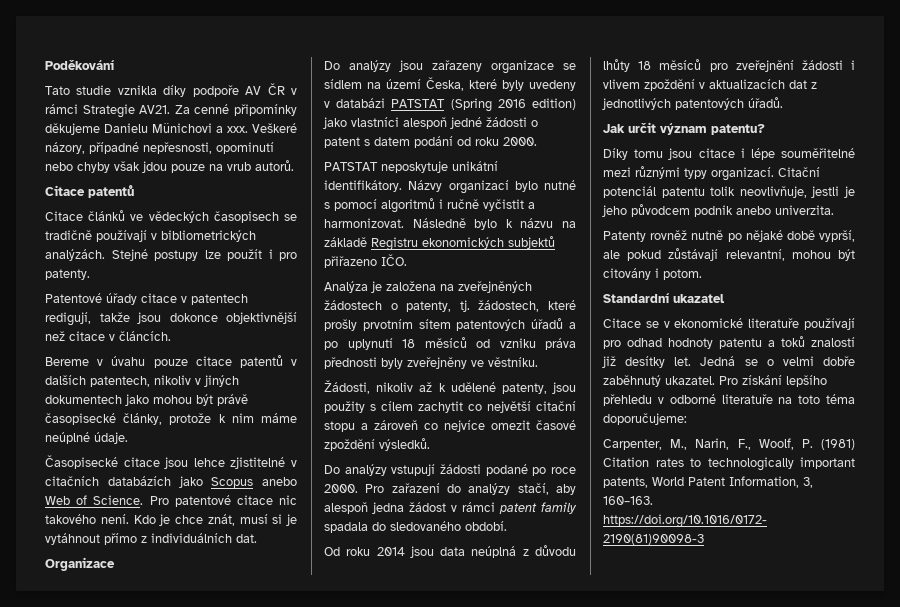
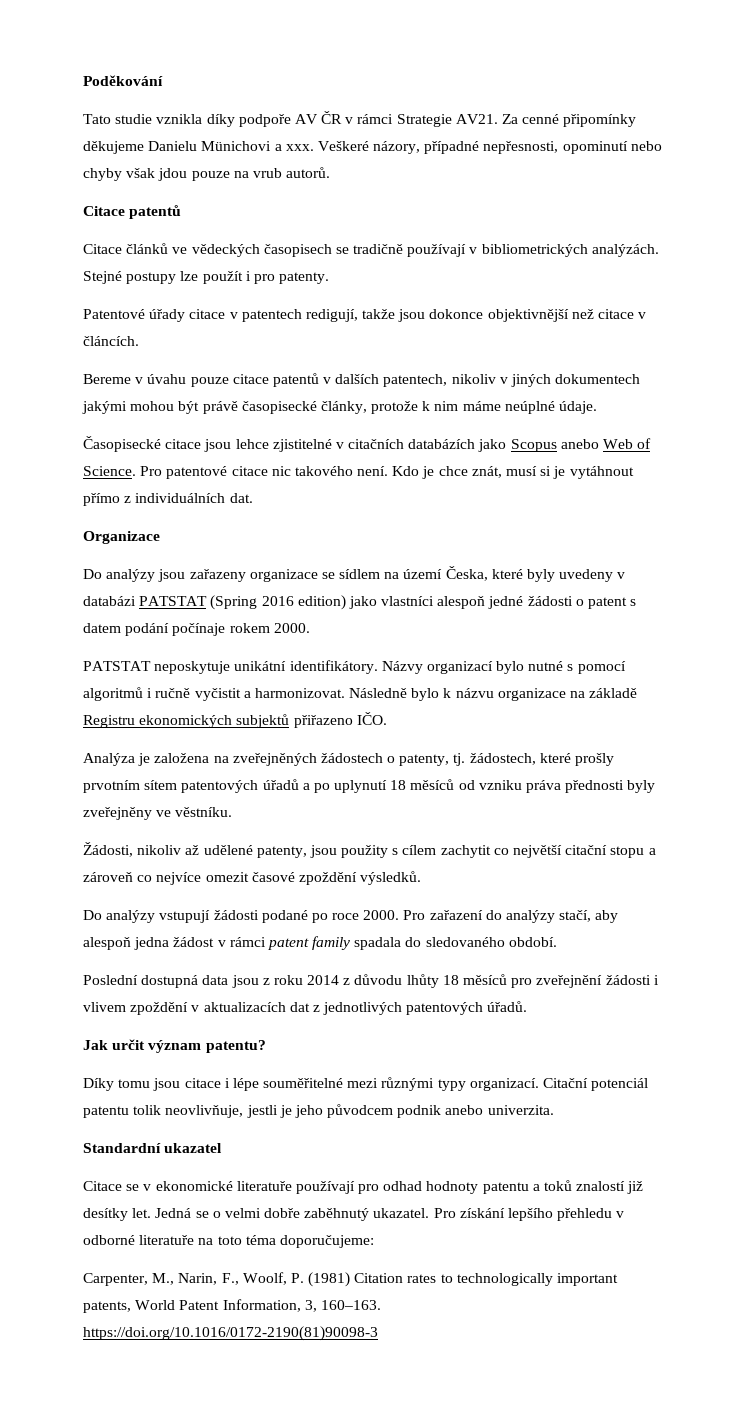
[125,394,149,406] jako -> [82,401,127,414] jakými
[457,137,499,146] od roku -> [172,623,270,636] počínaje rokem
(554, 223) none -> [497,688,566,701] organizace
[438,383,446,392] k -> (200, 850) none
[324,546,517,558] Od roku 2014 jsou data neúplná -> [83,975,340,988] Poslední dostupná data jsou z roku 2014
[603,230,855,242] [603,248,855,261] [603,268,702,280] // Patenty rovněž nutně po nějaké době vyprší, ale pokud zůstávají relevantní, mohou být citovány i potom. -> (554, 1110) none

